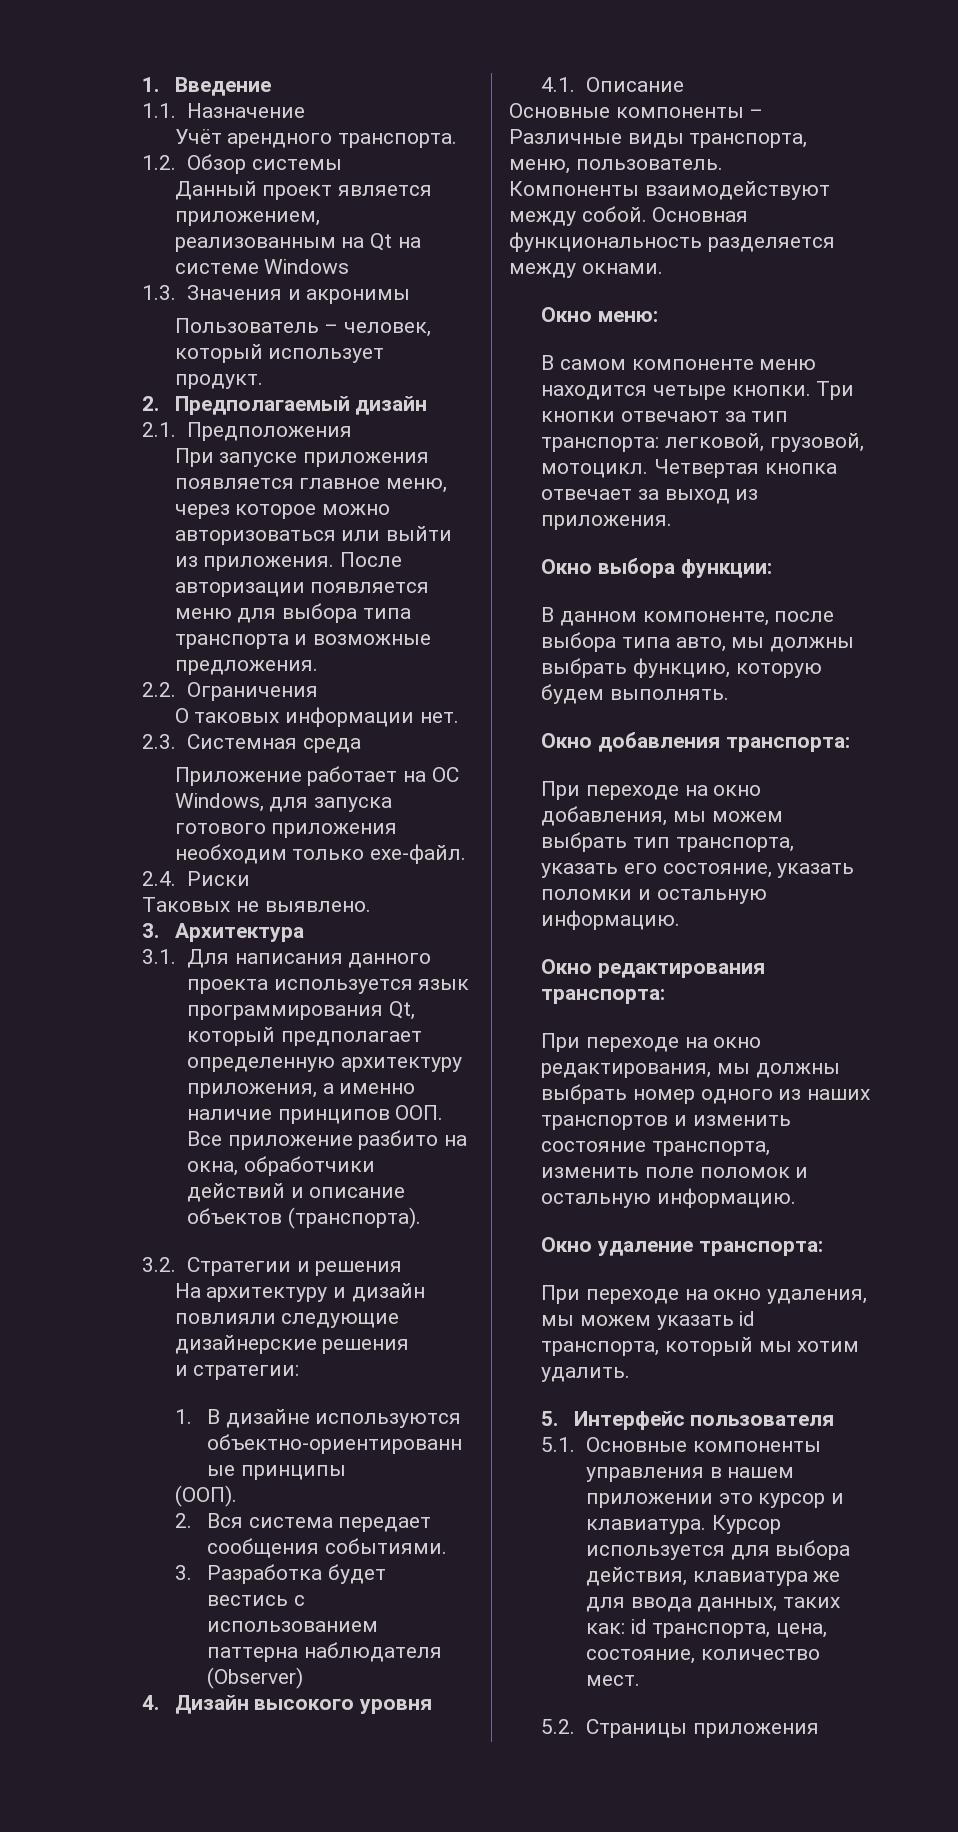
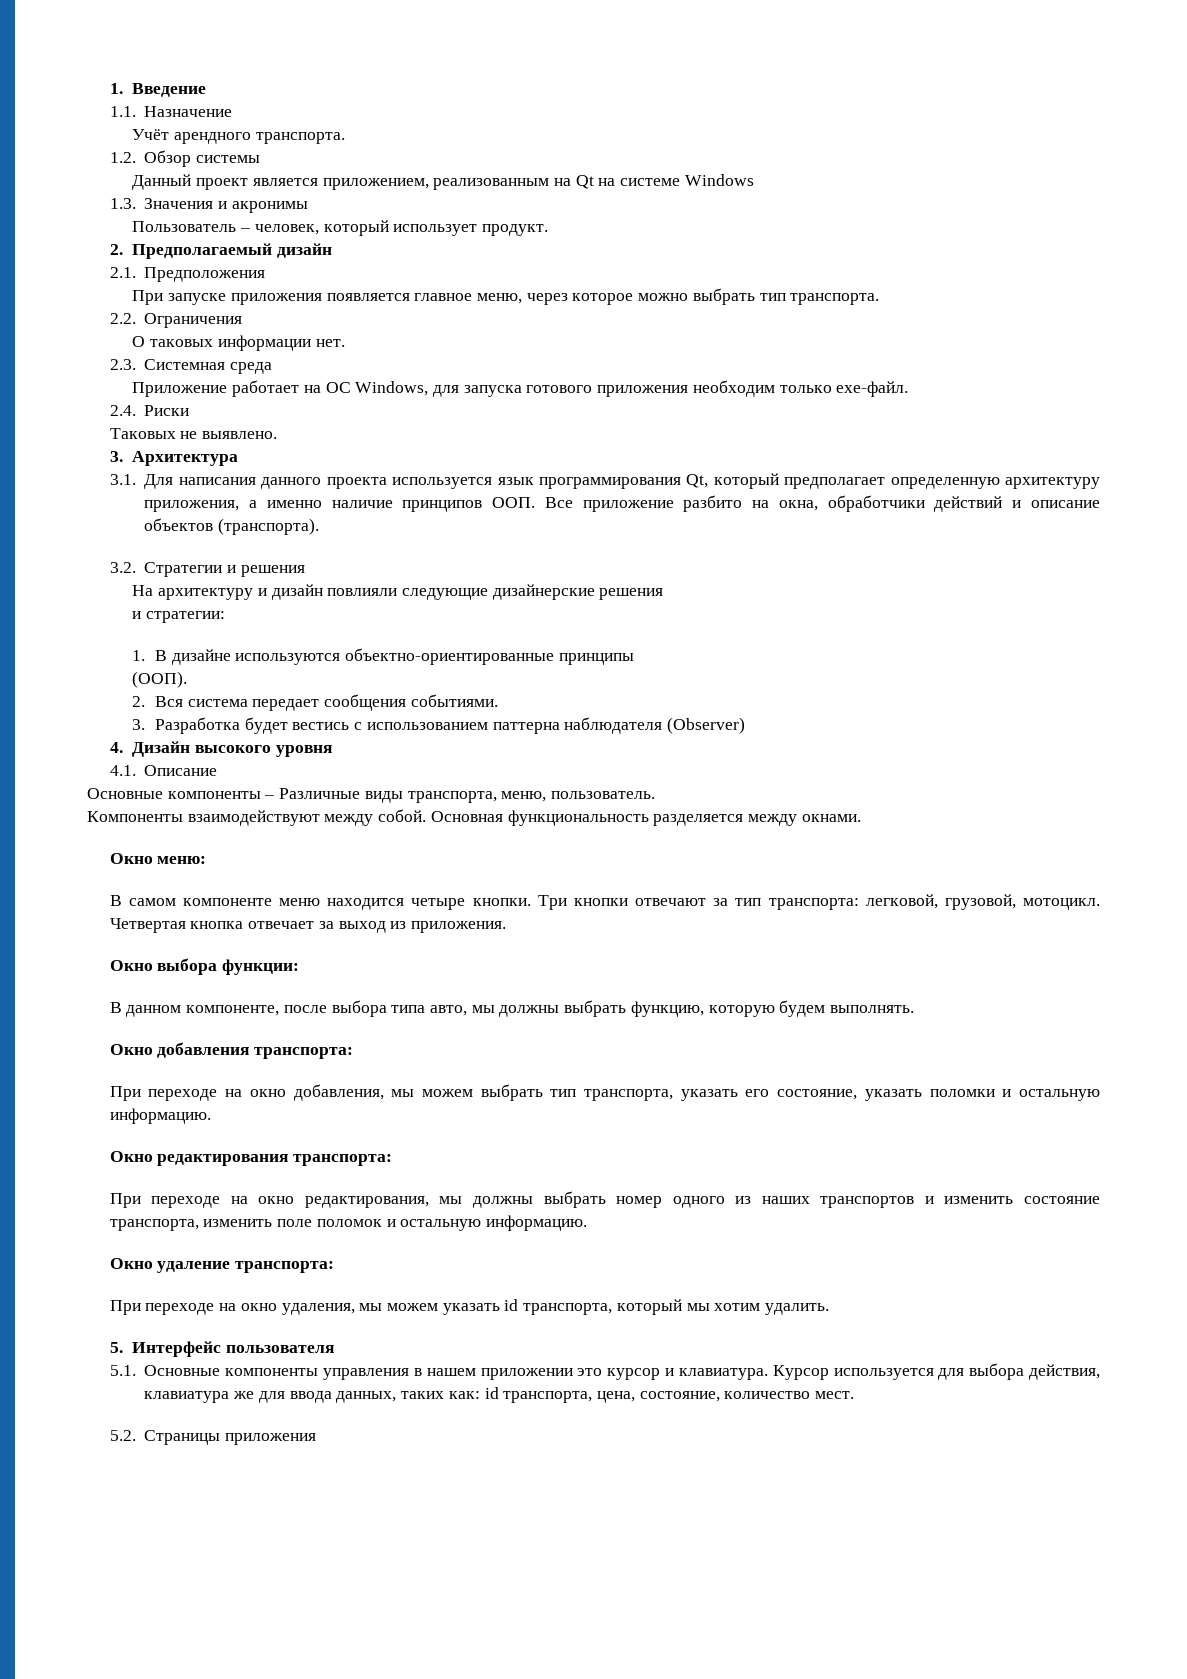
[174,526,453,545] [174,552,403,571] [174,582,430,597] [174,603,411,623] [174,634,432,649] [174,660,318,675] авторизоваться или выйти из приложения. После авторизации появляется меню для выбора типа транспорта и возможные предложения. -> [692,288,880,305] выбрать тип транспорта.

